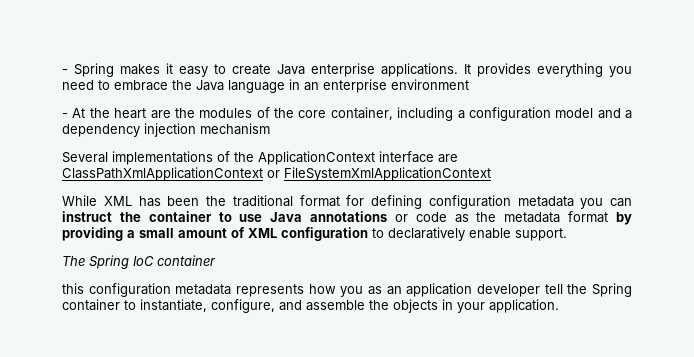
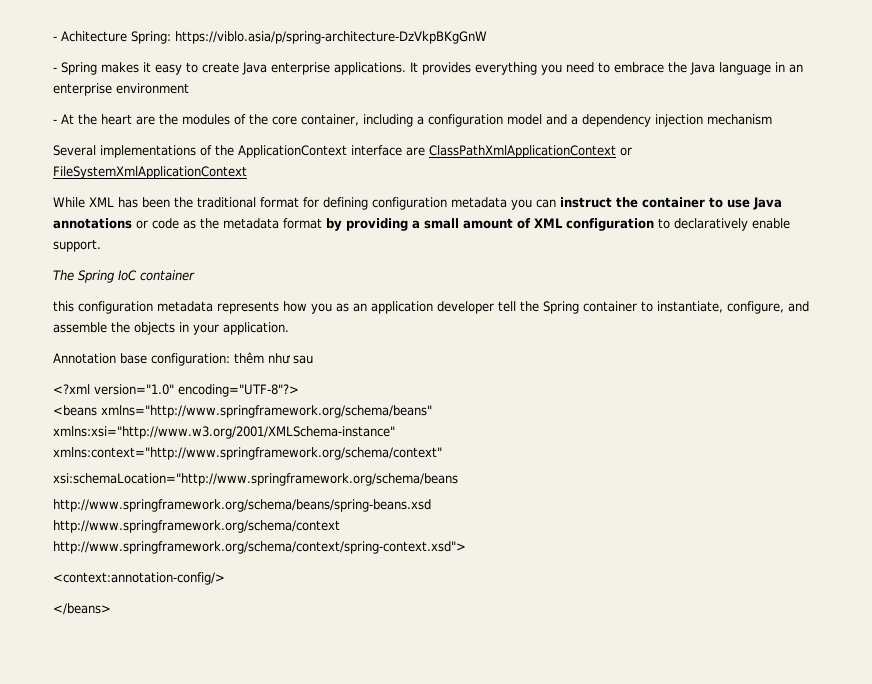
[62,69,68,74] - -> [53,31,487,44] [53,67,57,72] - Achitecture Spring: https://viblo.asia/p/spring-architecture-DzVkpBKgGnW // -
(559, 306) none -> [53,352,313,366] [53,384,299,397] [53,405,432,418] [53,426,395,439] [53,447,442,460] [53,473,458,486] [53,499,431,512] [53,520,340,533] [53,541,466,554] [53,572,225,585] [53,603,111,615] // Annotation base configuration: thêm như sau // <?xml version="1.0" encoding="UTF-8"?> // <beans xmlns="http://www.springframework.org/schema/beans" // xmlns:xsi="http://www.w3.org/2001/XMLSchema-instance" // xmlns:context="http://www.springframework.org/schema/context" // xsi:schemaLocation="http://www.springframework.org/schema/beans // http://www.springframework.org/schema/beans/spring-beans.xsd // http://www.springframework.org/schema/context // http://www.springframework.org/schema/context/spring-context.xsd"> // <context:annotation-config/> // </beans>

